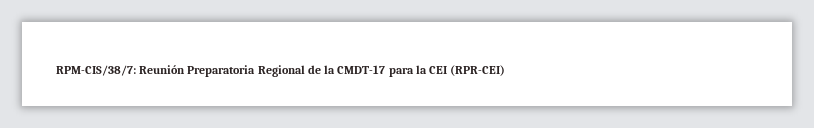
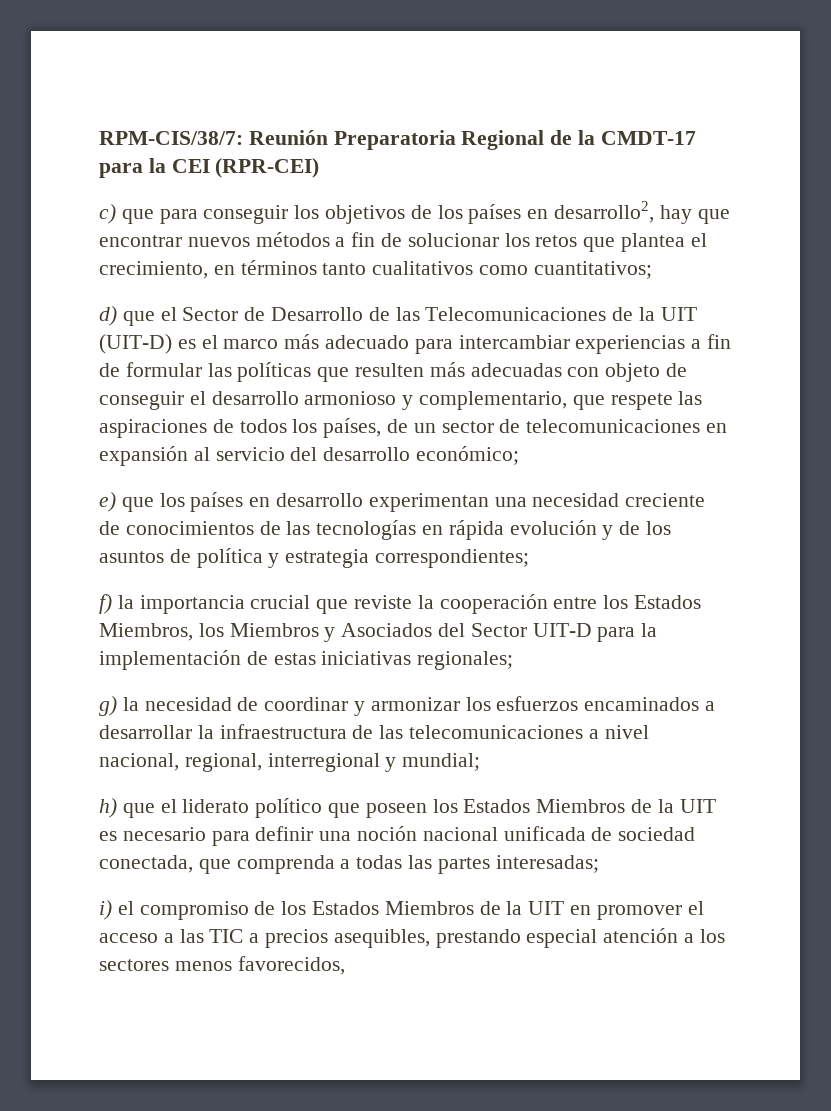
(506, 70) none -> [99,201,730,224] [99,232,707,252] [99,260,652,279] [99,306,697,326] [99,334,732,354] [99,362,688,382] [99,391,703,410] [99,418,728,438] [99,446,520,466] [99,492,706,512] [99,520,672,540] [99,548,530,568] [99,594,702,614] [99,623,658,642] [99,650,514,670] [99,696,716,716] [99,724,649,739] [99,753,481,772] [99,798,716,818] [99,826,696,846] [99,855,599,874] [99,900,704,920] [99,928,725,948] [99,956,345,975] // c) que para conseguir los objetivos de los países en desarrollo2, hay que encontrar nuevos métodos a fin de solucionar los retos que plantea el crecimiento, en términos tanto cualitativos como cuantitativos; // d) que el Sector de Desarrollo de las Telecomunicaciones de la UIT (UIT-D) es el marco más adecuado para intercambiar experiencias a fin de formular las políticas que resulten más adecuadas con objeto de conseguir el desarrollo armonioso y complementario, que respete las aspiraciones de todos los países, de un sector de telecomunicaciones en expansión al servicio del desarrollo económico; // e) que los países en desarrollo experimentan una necesidad creciente de conocimientos de las tecnologías en rápida evolución y de los asuntos de política y estrategia correspondientes; // f) la importancia crucial que reviste la cooperación entre los Estados Miembros, los Miembros y Asociados del Sector UIT-D para la implementación de estas iniciativas regionales; // g) la necesidad de coordinar y armonizar los esfuerzos encaminados a desarrollar la infraestructura de las telecomunicaciones a nivel nacional, regional, interregional y mundial; // h) que el liderato político que poseen los Estados Miembros de la UIT es necesario para definir una noción nacional unificada de sociedad conectada, que comprenda a todas las partes interesadas; // i) el compromiso de los Estados Miembros de la UIT en promover el acceso a las TIC a precios asequibles, prestando especial atención a los sectores menos favorecidos,

